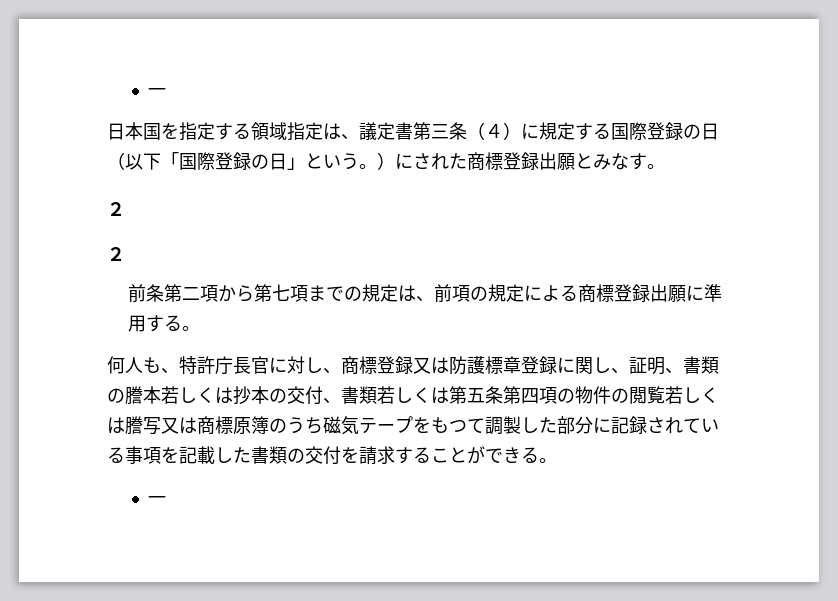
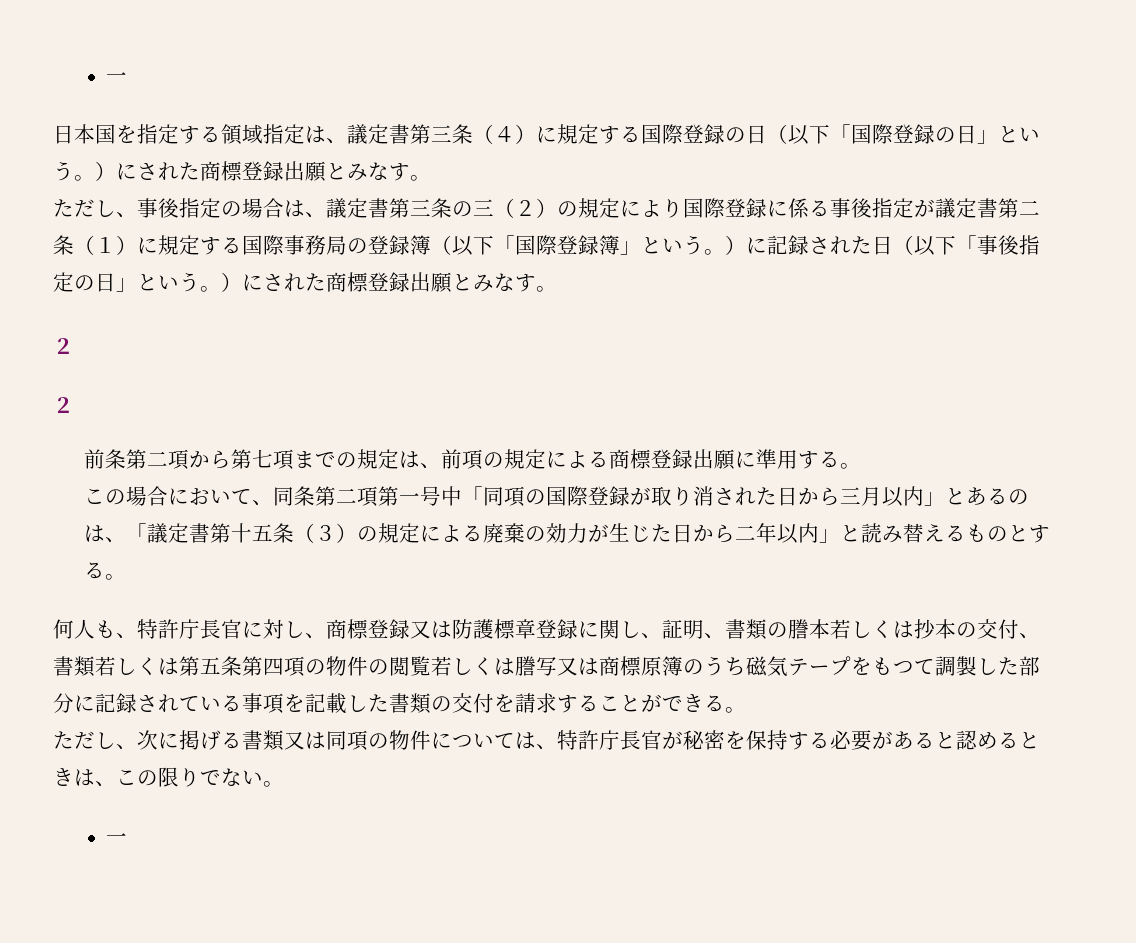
(665, 166) none -> [53,198,1040,218] [53,235,1040,256] [53,272,557,293] // ただし、事後指定の場合は、議定書第三条の三（２）の規定により国際登録に係る事後指定が議定書第二条（１）に規定する国際事務局の登録簿（以下「国際登録簿」という。）に記録された日（以下「事後指定の日」という。）にされた商標登録出願とみなす。
(201, 328) none -> [83,486,1029,507] [83,523,1050,544] [83,562,126,580] // この場合において、同条第二項第一号中「同項の国際登録が取り消された日から三月以内」とあるのは、「議定書第十五条（３）の規定による廃棄の効力が生じた日から二年以内」と読み替えるものとする。
(557, 460) none -> [53,730,1040,751] [53,767,284,787] // ただし、次に掲げる書類又は同項の物件については、特許庁長官が秘密を保持する必要があると認めるときは、この限りでない。

